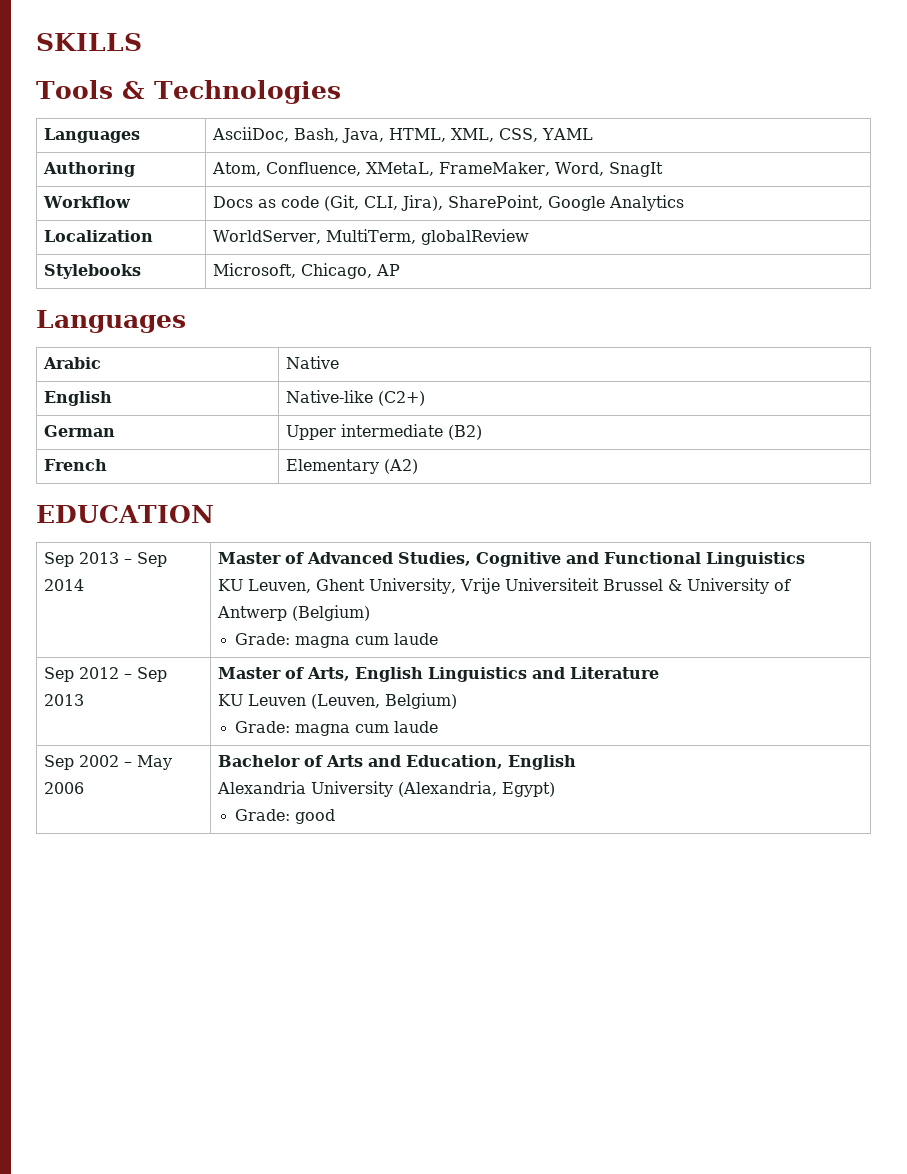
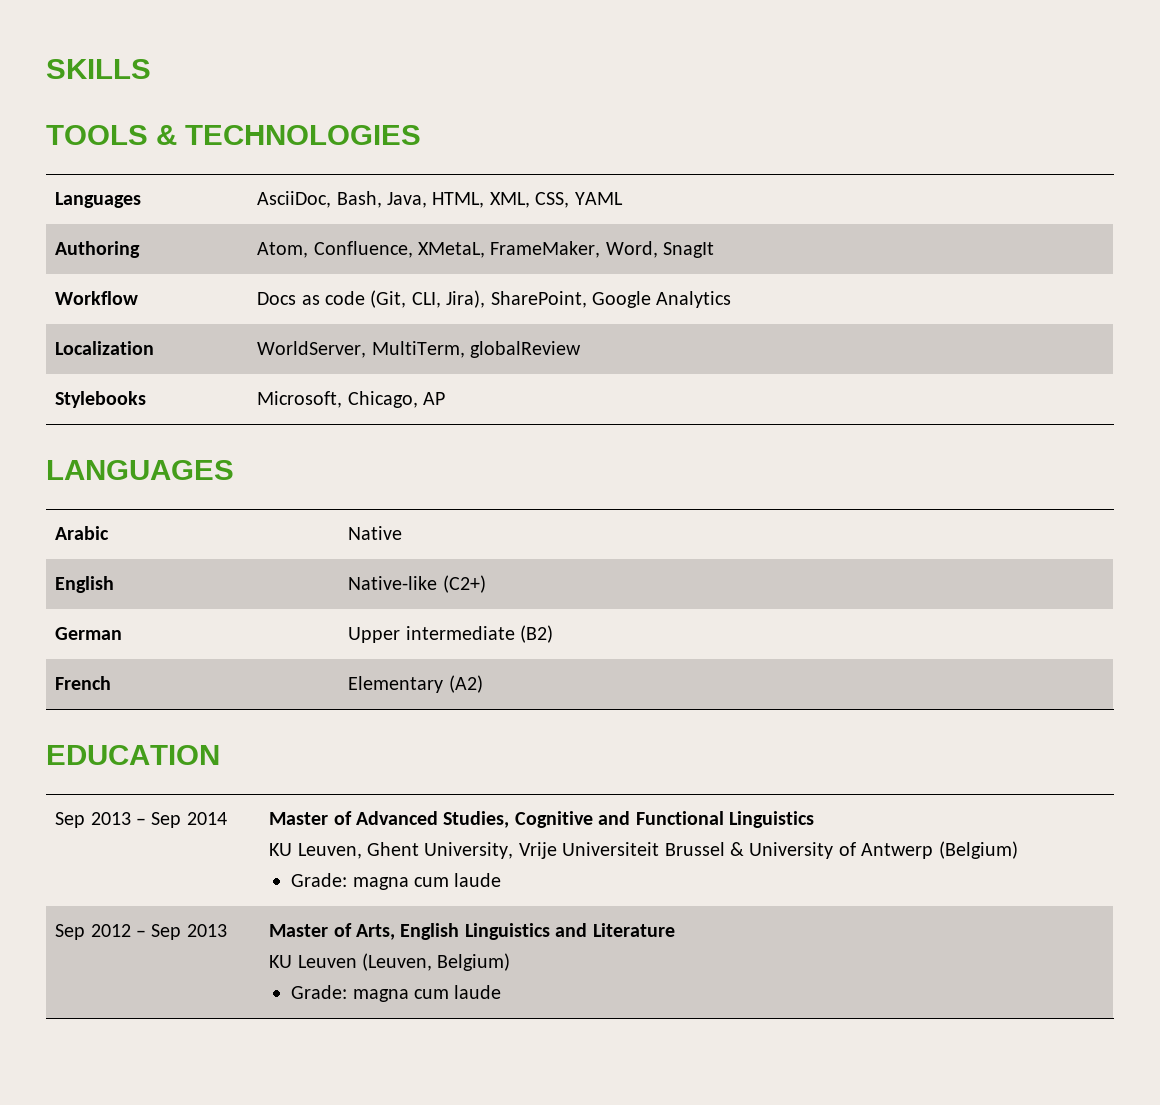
[36,80,341,104] Tools & Technologies -> [46,125,421,145] TOOLS & TECHNOLOGIES
[36,310,186,333] Languages -> [46,460,234,480] LANGUAGES
[43,755,172,770] [43,782,84,794] [217,755,576,770] [216,781,555,797] [235,809,336,824] // Sep 2002 – May 2006 | Bachelor of Arts and Education, English // Alexandria University (Alexandria, Egypt) // Grade: good -> (502, 992) none

